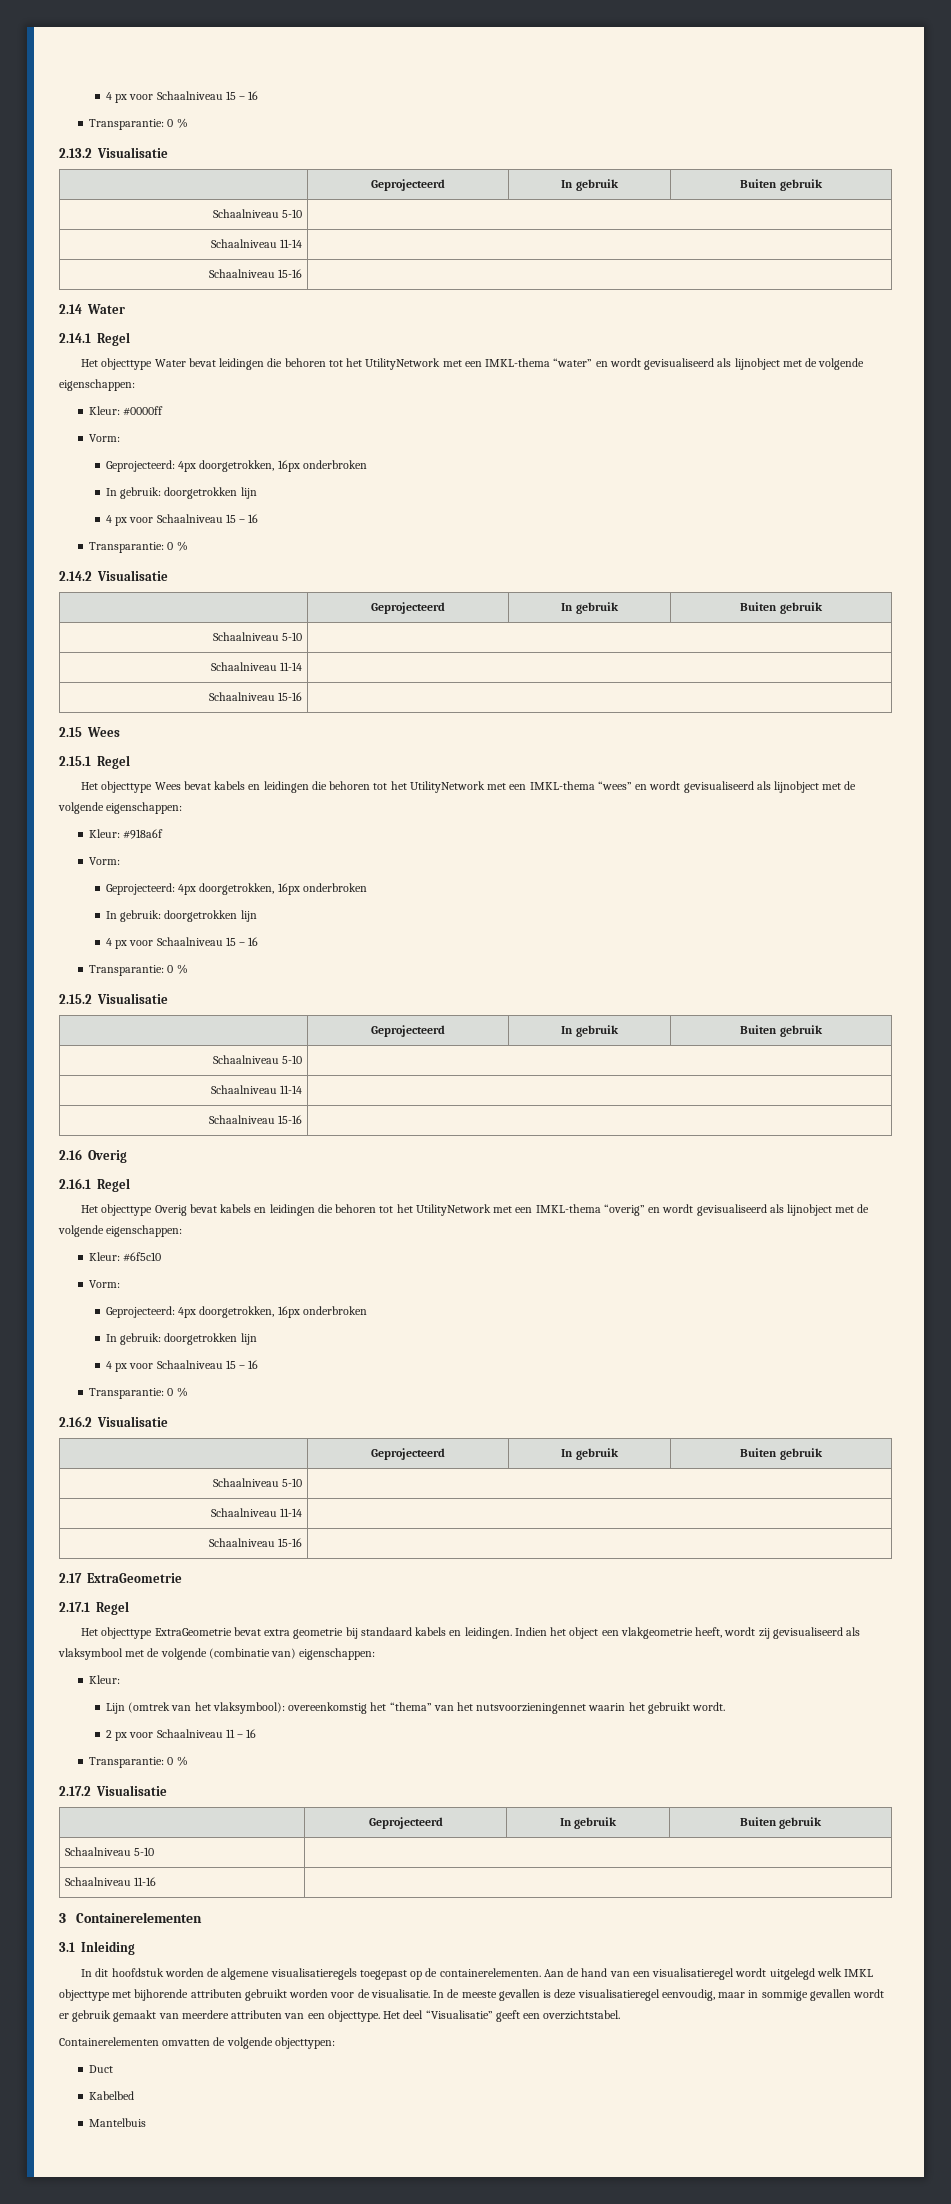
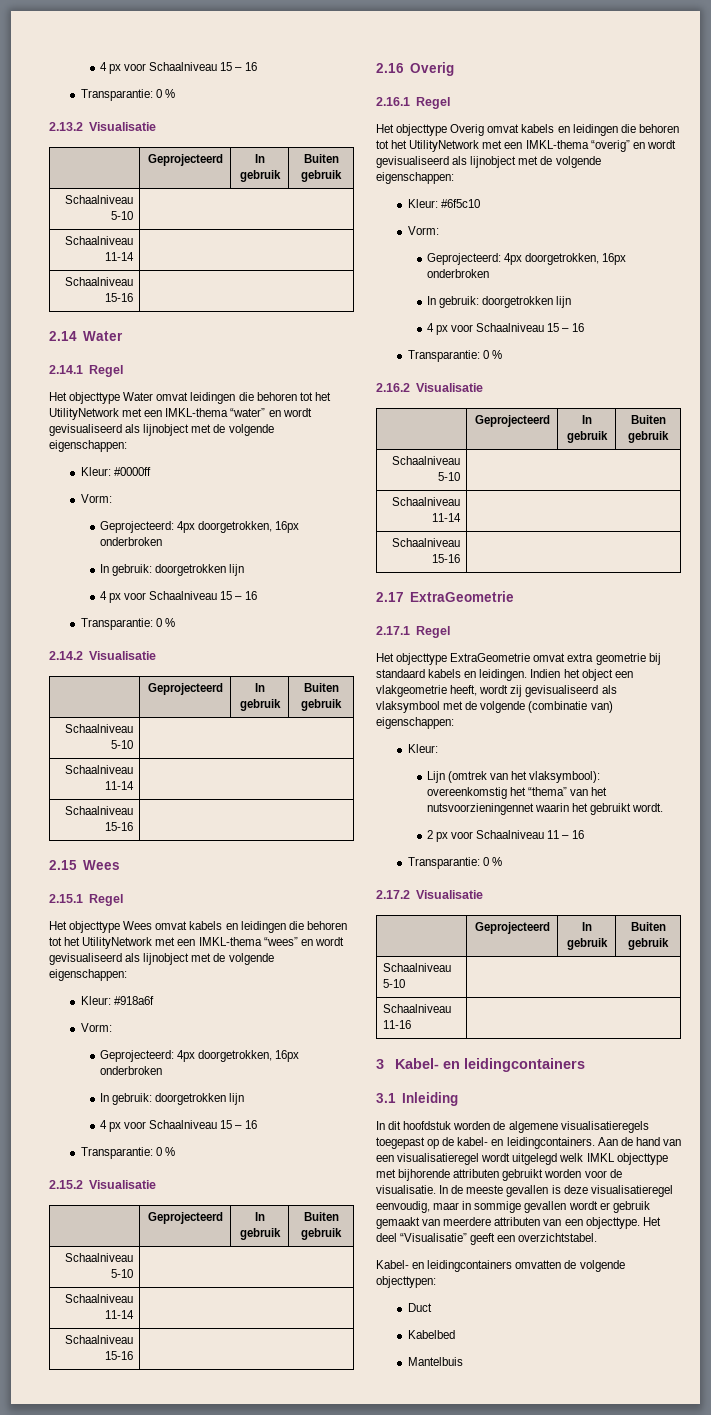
[188,358,216,367] bevat -> [156,392,189,401] omvat
[183,781,211,790] bevat -> [155,921,188,930] omvat
[189,1204,217,1213] bevat -> [487,124,520,133] omvat
[233,1627,261,1636] bevat -> [533,653,566,662] omvat
[75,1912,202,1923] Containerelementen -> [395,1058,586,1072] Kabel- en leidingcontainers
[439,1968,541,1977] containerelementen. -> [457,1137,595,1149] kabel- en leidingcontainers.
[59,2037,159,2046] Containerelementen -> [376,1260,513,1272] Kabel- en leidingcontainers

